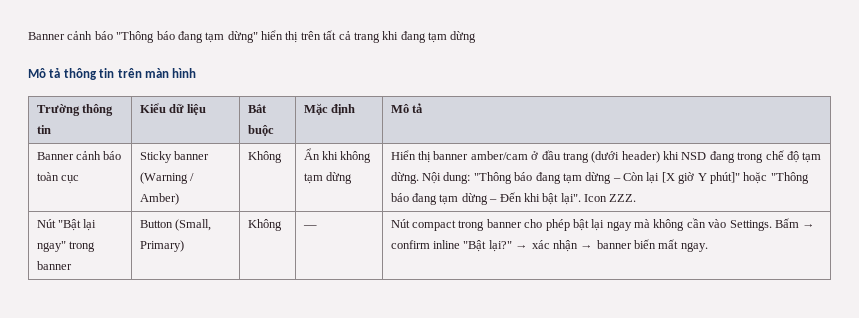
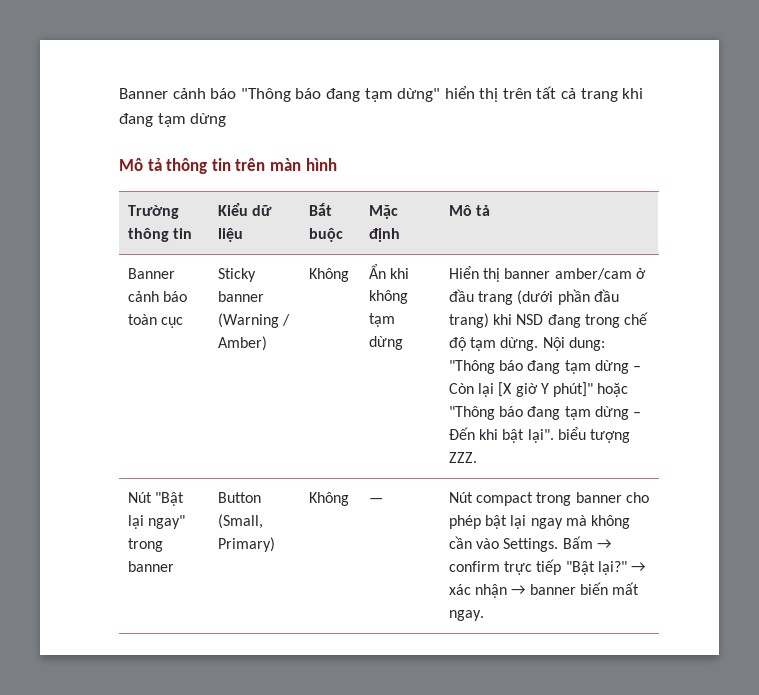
[621,151,660,163] header) -> [557,289,619,305] [449,313,490,328] phần đầu trang)
[584,194,608,202] Icon -> [557,427,631,443] biểu tượng
[433,240,461,249] inline -> [504,559,562,575] trực tiếp

